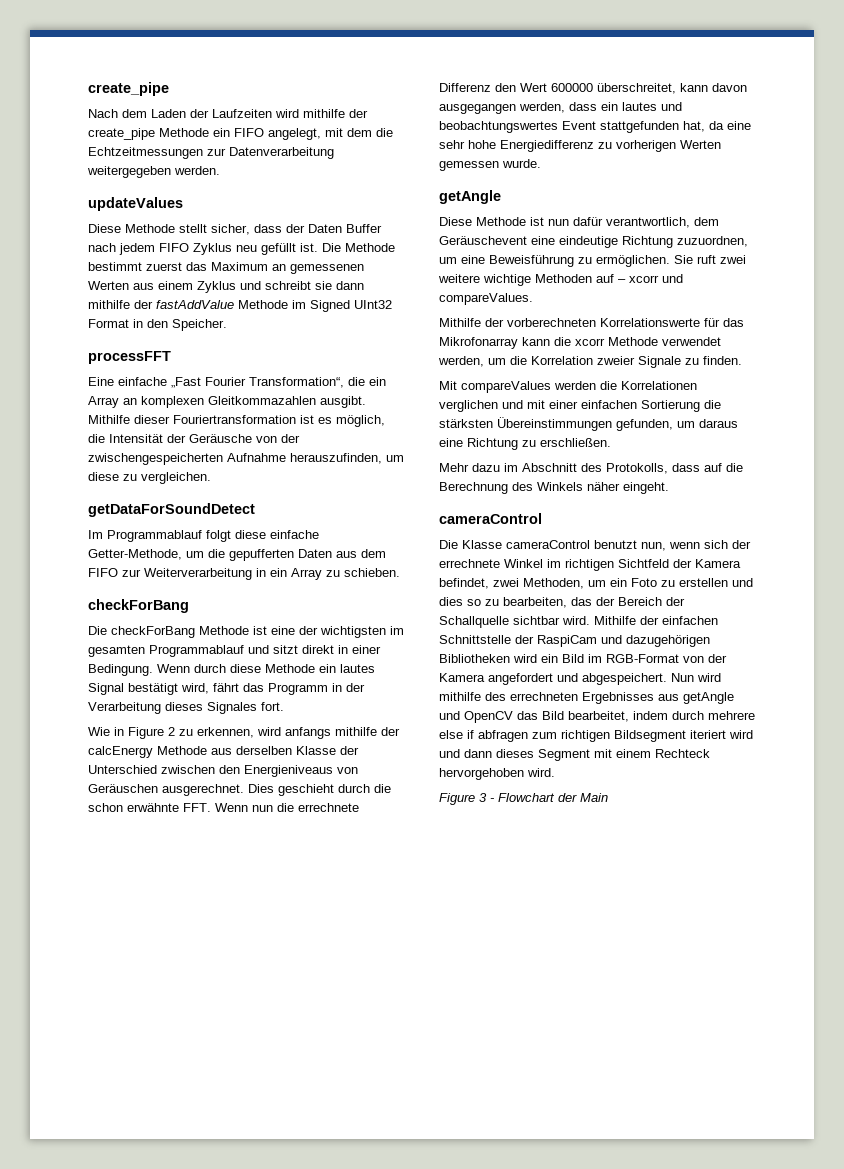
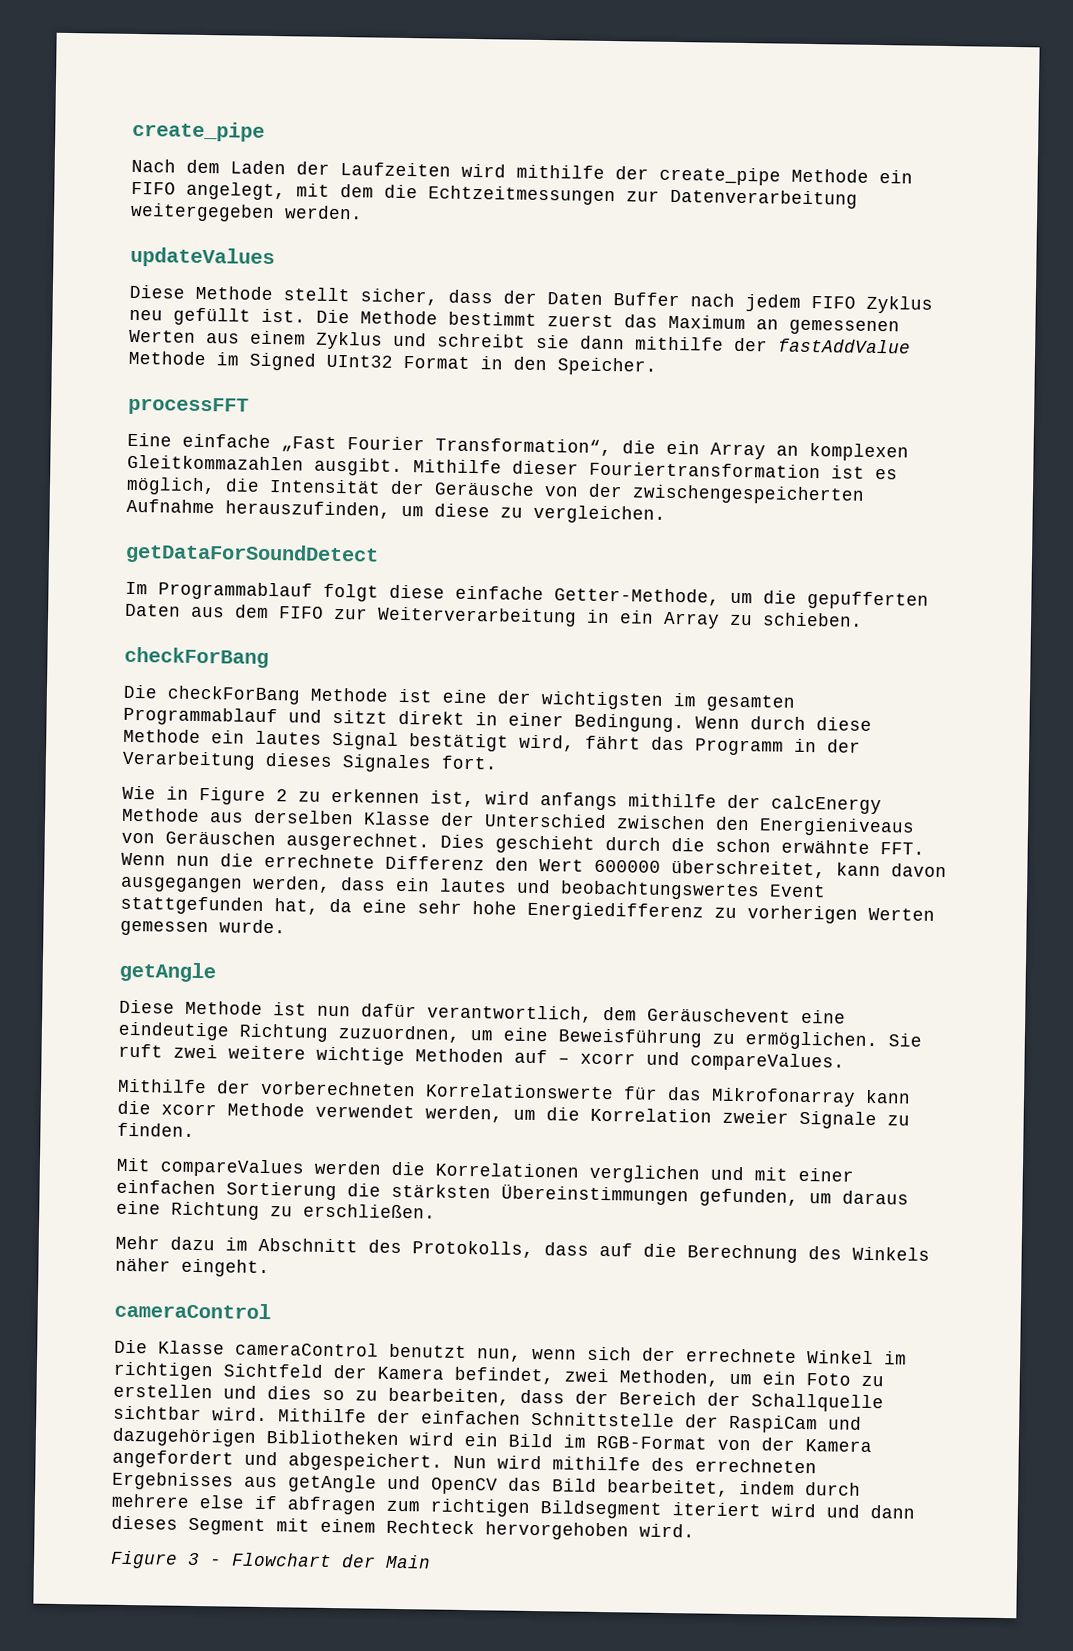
[197,727,254,738] erkennen, -> [331,788,475,808] erkennen ist,
[571,597,592,606] das -> [520,1389,565,1404] dass

